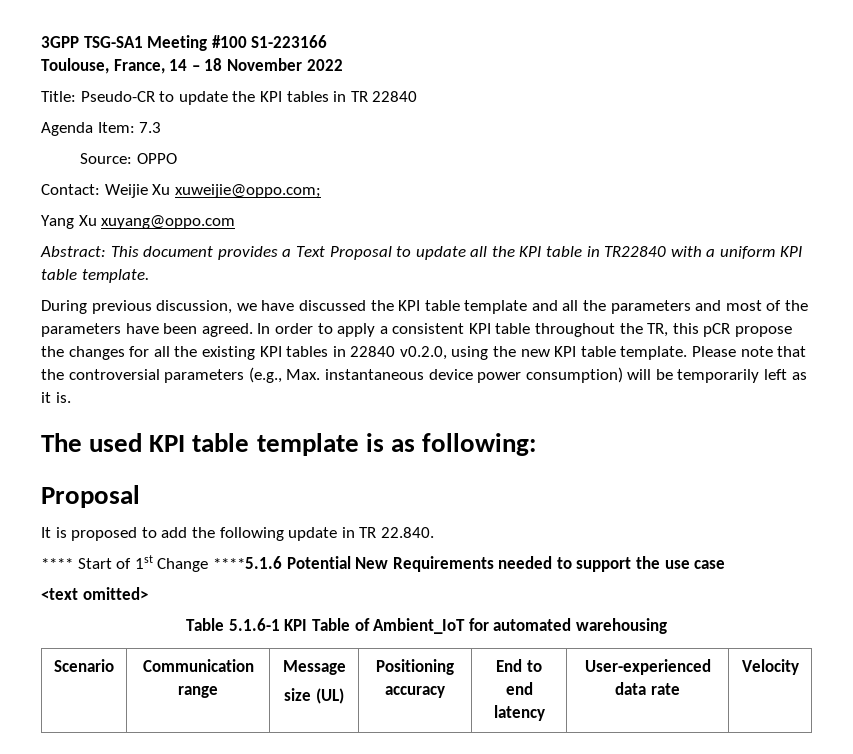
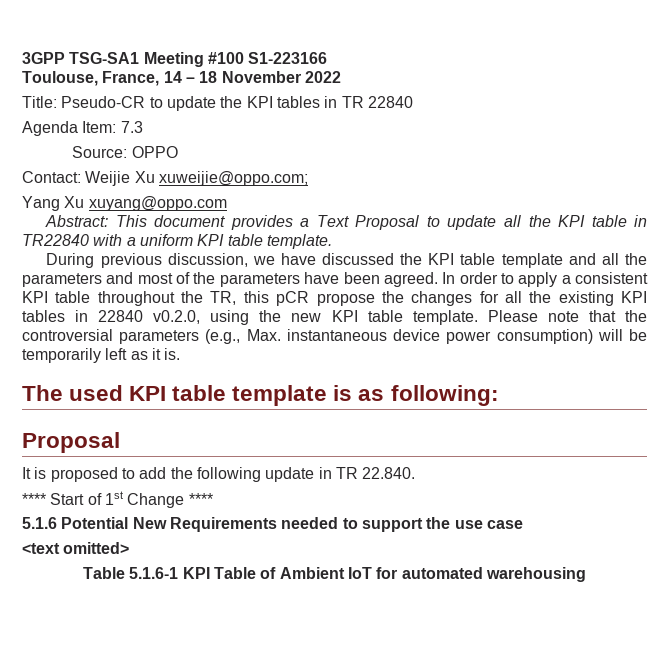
[212,556,282,569] ****5.1.6 -> [188,493,213,505] [22,517,57,529] **** // 5.1.6
[373,618,466,634] Ambient_IoT -> [279,567,372,579] Ambient IoT
[54,659,114,672] [142,659,254,672] [178,686,218,698] [282,660,346,675] [284,688,344,704] [376,659,454,675] [385,686,445,698] [496,659,542,672] [505,682,533,695] [493,705,545,721] [584,659,711,675] [615,682,680,695] [741,659,799,675] // Scenario | Communication range | Message // size (UL) | Positioning accuracy | End to end latency | User-experienced data rate | Velocity -> (586, 574) none

